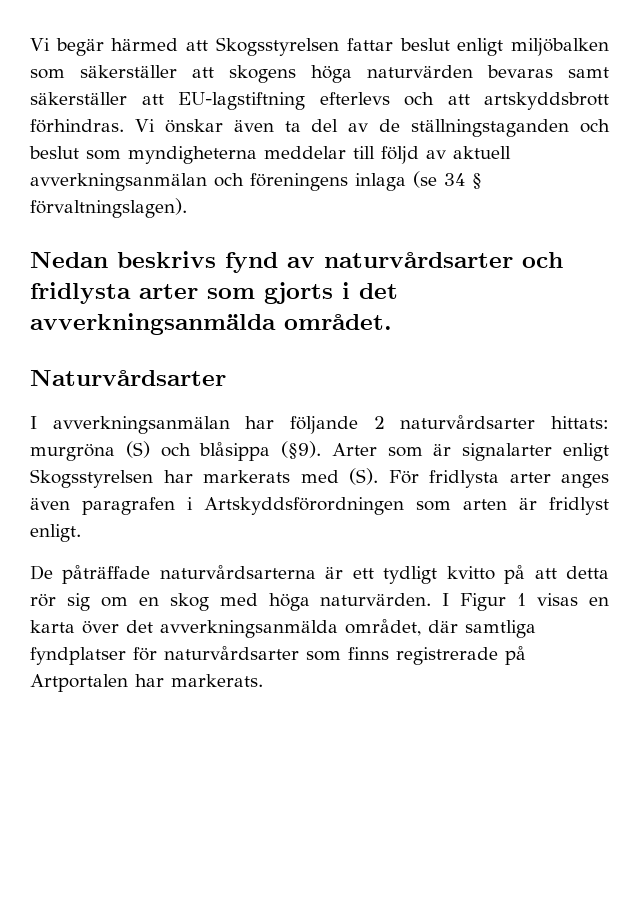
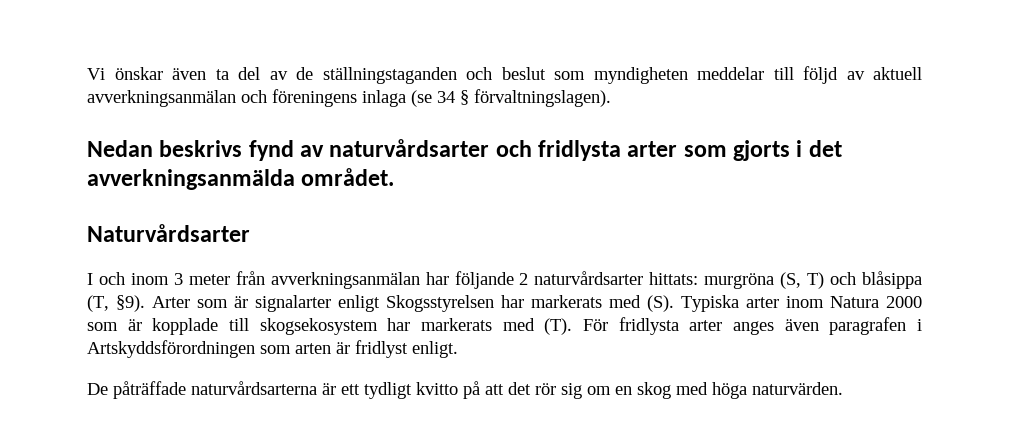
[30,37,609,56] [30,65,609,83] [30,92,609,110] [30,119,155,133] Vi begär härmed att Skogsstyrelsen fattar beslut enligt miljöbalken som säkerställer att skogens höga naturvärden bevaras samt säkerställer att EU-lagstiftning efterlevs och att artskyddsbrott förhindras. Vi -> [87,68,105,80] Vi
[128,146,257,164] myndigheterna -> [593,67,688,84] myndigheten
(37, 422) none -> [98,271,265,285] och inom 3 meter från
[125,441,322,461] (S) och blåsippa (§9). -> [780,271,922,289] [87,295,145,312] (S, T) och blåsippa (T, §9).
(378, 476) none -> [681,295,922,312] [87,318,573,335] Typiska arter inom Natura 2000 som är kopplade till skogsekosystem har markerats med (T).
[566,566,610,579] detta -> [508,382,531,395] det
[442,593,610,611] [30,619,536,638] [30,646,526,665] [30,674,263,692] I Figur 1 visas en karta över det avverkningsanmälda området, där samtliga fyndplatser för naturvårdsarter som finns registrerade på Artportalen har markerats. -> (843, 388) none

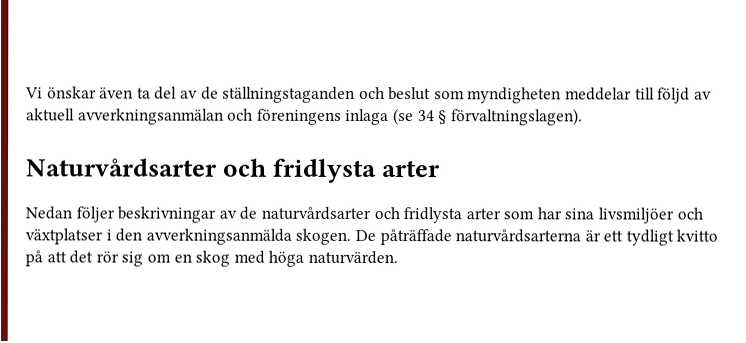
[87,140,325,161] Nedan beskrivs fynd av -> [25,158,442,184] [25,206,258,223] Naturvårdsarter och fridlysta arter // Nedan följer beskrivningar av de
[733,140,842,161] [87,168,395,190] [87,224,250,242] [87,271,922,289] [87,295,922,312] [87,317,922,335] [87,340,458,358] gjorts i det avverkningsanmälda området. // Naturvårdsarter // I och inom 3 meter från avverkningsanmälan har följande 2 naturvårdsarter hittats: murgröna (S, T) och blåsippa (T, §9). Arter som är signalarter enligt Skogsstyrelsen har markerats med (S). Typiska arter inom Natura 2000 som är kopplade till skogsekosystem har markerats med (T). För fridlysta arter anges även paragrafen i Artskyddsförordningen som arten är fridlyst enligt. // -> [536,207,703,224] [25,228,352,245] har sina livsmiljöer och växtplatser i den avverkningsanmälda skogen.

